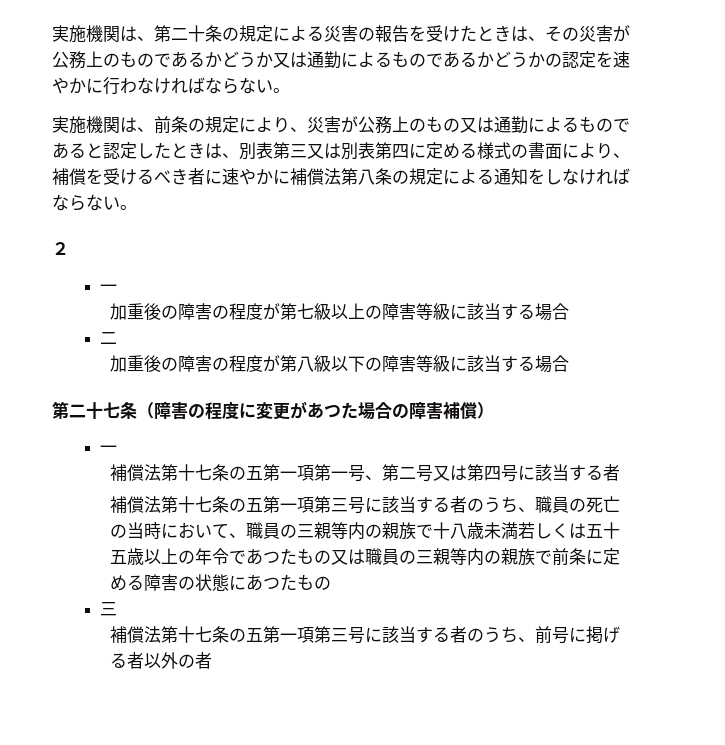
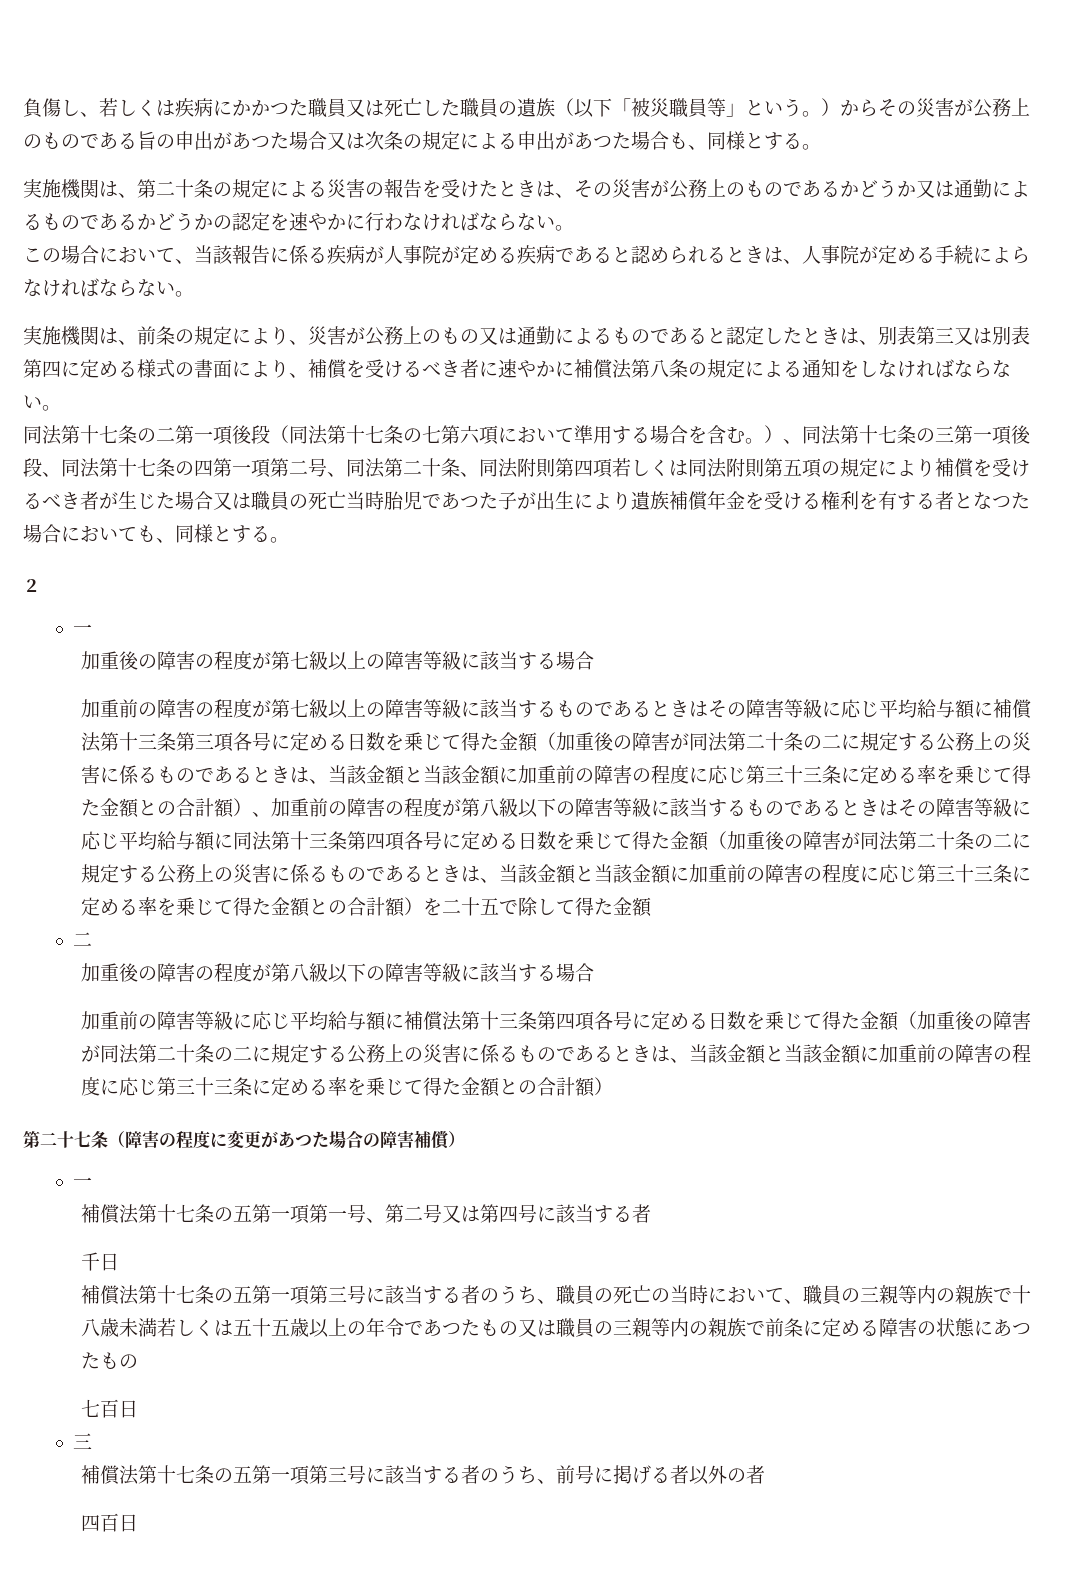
(52, 33) none -> [23,98,1030,118] [23,131,821,150] 負傷し、若しくは疾病にかかつた職員又は死亡した職員の遺族（以下「被災職員等」という。）からその災害が公務上のものである旨の申出があつた場合又は次条の規定による申出があつた場合も、同様とする。 //
(290, 90) none -> [23,244,1030,265] [23,278,194,297] // この場合において、当該報告に係る疾病が人事院が定める疾病であると認められるときは、人事院が定める手続によらなければならない。
(137, 207) none -> [23,425,1031,445] [23,458,1030,478] [23,491,1030,511] [23,524,289,543] // 同法第十七条の二第一項後段（同法第十七条の七第六項において準用する場合を含む。）、同法第十七条の三第一項後段、同法第十七条の四第一項第二号、同法第二十条、同法附則第四項若しくは同法附則第五項の規定により補償を受けるべき者が生じた場合又は職員の死亡当時胎児であつた子が出生により遺族補償年金を受ける権利を有する者となつた場合においても、同様とする。
(570, 311) none -> [80,699,1032,719] [80,732,1031,752] [80,765,1031,785] [80,798,1031,818] [80,831,1031,851] [80,864,1031,884] [80,897,652,917] // 加重前の障害の程度が第七級以上の障害等級に該当するものであるときはその障害等級に応じ平均給与額に補償法第十三条第三項各号に定める日数を乗じて得た金額（加重後の障害が同法第二十条の二に規定する公務上の災害に係るものであるときは、当該金額と当該金額に加重前の障害の程度に応じ第三十三条に定める率を乗じて得た金額との合計額）、加重前の障害の程度が第八級以下の障害等級に該当するものであるときはその障害等級に応じ平均給与額に同法第十三条第四項各号に定める日数を乗じて得た金額（加重後の障害が同法第二十条の二に規定する公務上の災害に係るものであるときは、当該金額と当該金額に加重前の障害の程度に応じ第三十三条に定める率を乗じて得た金額との合計額）を二十五で除して得た金額
(570, 363) none -> [80,1011,1031,1031] [80,1044,1031,1064] [80,1077,613,1097] // 加重前の障害等級に応じ平均給与額に補償法第十三条第四項各号に定める日数を乗じて得た金額（加重後の障害が同法第二十条の二に規定する公務上の災害に係るものであるときは、当該金額と当該金額に加重前の障害の程度に応じ第三十三条に定める率を乗じて得た金額との合計額）
(621, 472) none -> [80,1252,119,1271] // 千日
(332, 583) none -> [80,1399,138,1418] // 七百日
(213, 660) none -> [80,1513,138,1532] // 四百日

